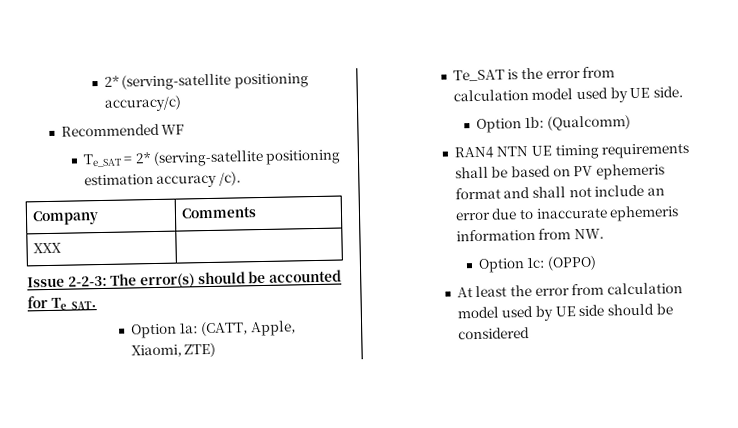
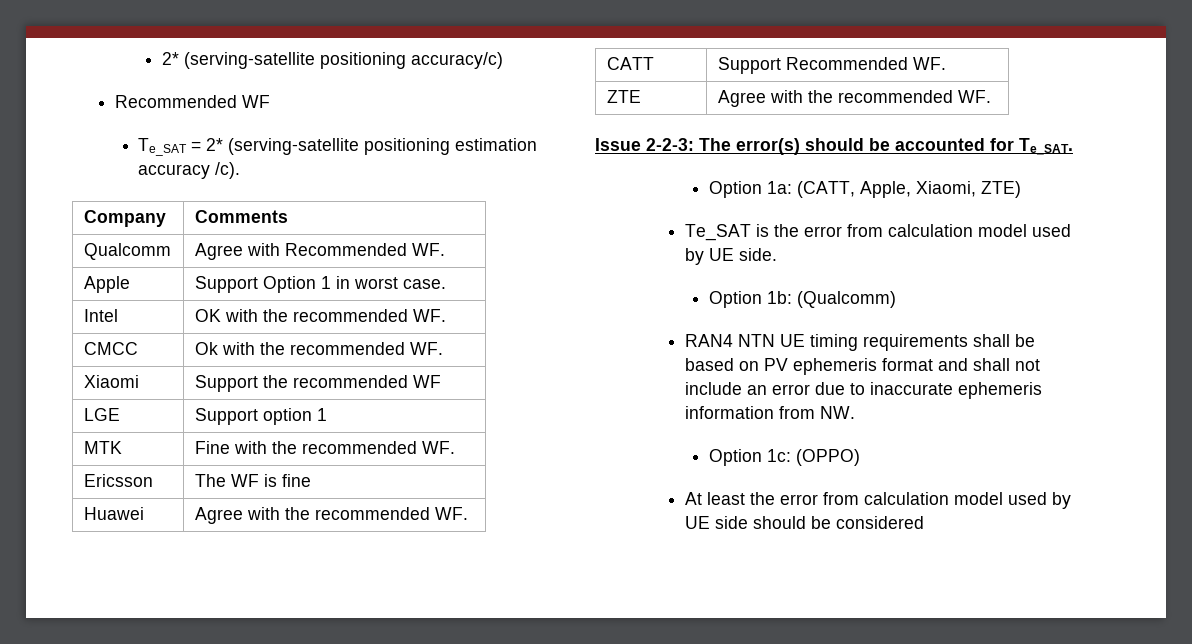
[32,242,62,254] XXX | -> [83,243,171,260] [194,243,445,260] [83,276,130,293] [194,276,446,293] [83,309,118,322] [194,309,446,322] [83,342,138,355] [194,342,443,355] [83,375,139,388] [194,375,441,392] [83,408,120,421] [194,408,327,425] [83,441,122,454] [194,441,455,454] [83,474,153,487] [194,474,311,487] [83,507,144,520] [194,507,468,524] [606,57,654,70] [717,57,946,74] [606,90,641,103] [717,90,991,107] Qualcomm | Agree with Recommended WF. // Apple | Support Option 1 in worst case. // Intel | OK with the recommended WF. // CMCC | Ok with the recommended WF. // Xiaomi | Support the recommended WF // LGE | Support option 1 // MTK | Fine with the recommended WF. // Ericsson | The WF is fine // Huawei | Agree with the recommended WF. // CATT | Support Recommended WF. // ZTE | Agree with the recommended WF.

